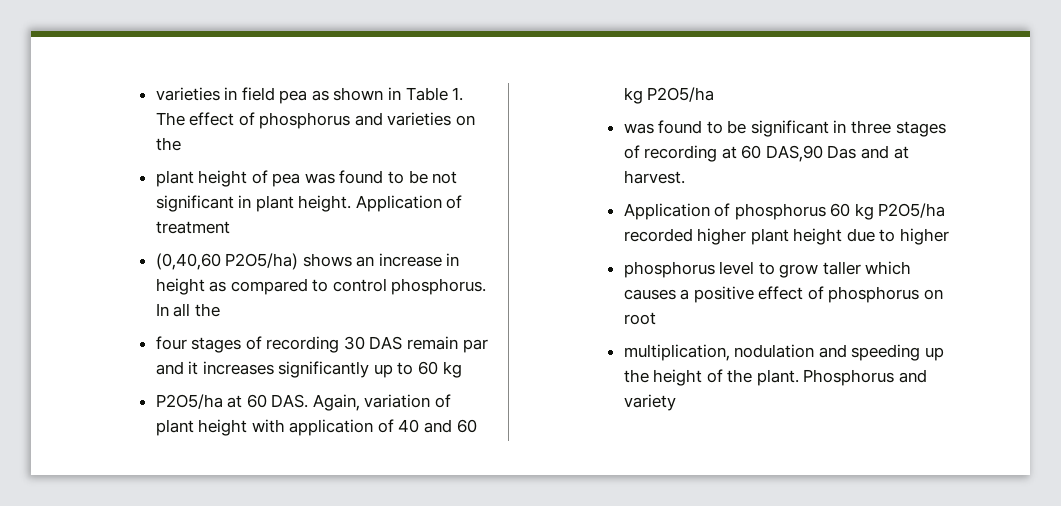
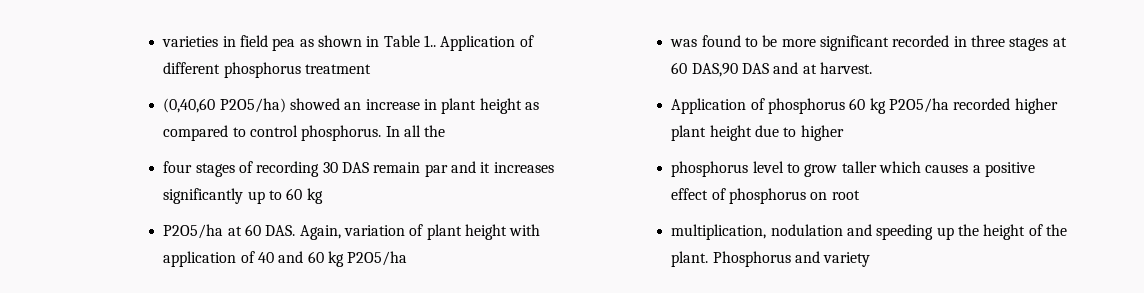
[452,87,464,101] [155,112,476,129] [155,137,181,151] [155,170,458,187] [155,195,463,212] 1. The effect of phosphorus and varieties on the // plant height of pea was found to be not significant in plant height. Application of -> [423,35,534,51] [163,62,301,78] 1.. Application of different phosphorus
[302,253,352,267] shows -> [289,98,340,110] showed
(460, 259) none -> [441,98,477,114] plant
[750,120,829,137] significant -> [781,35,950,51] more significant recorded
[623,145,718,162] of recording -> (1049, 44) none
[827,145,857,159] Das -> [741,63,769,74] DAS

